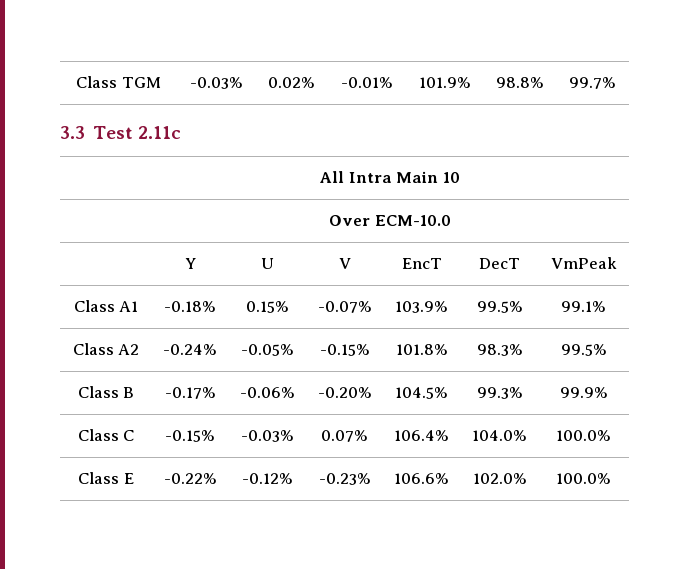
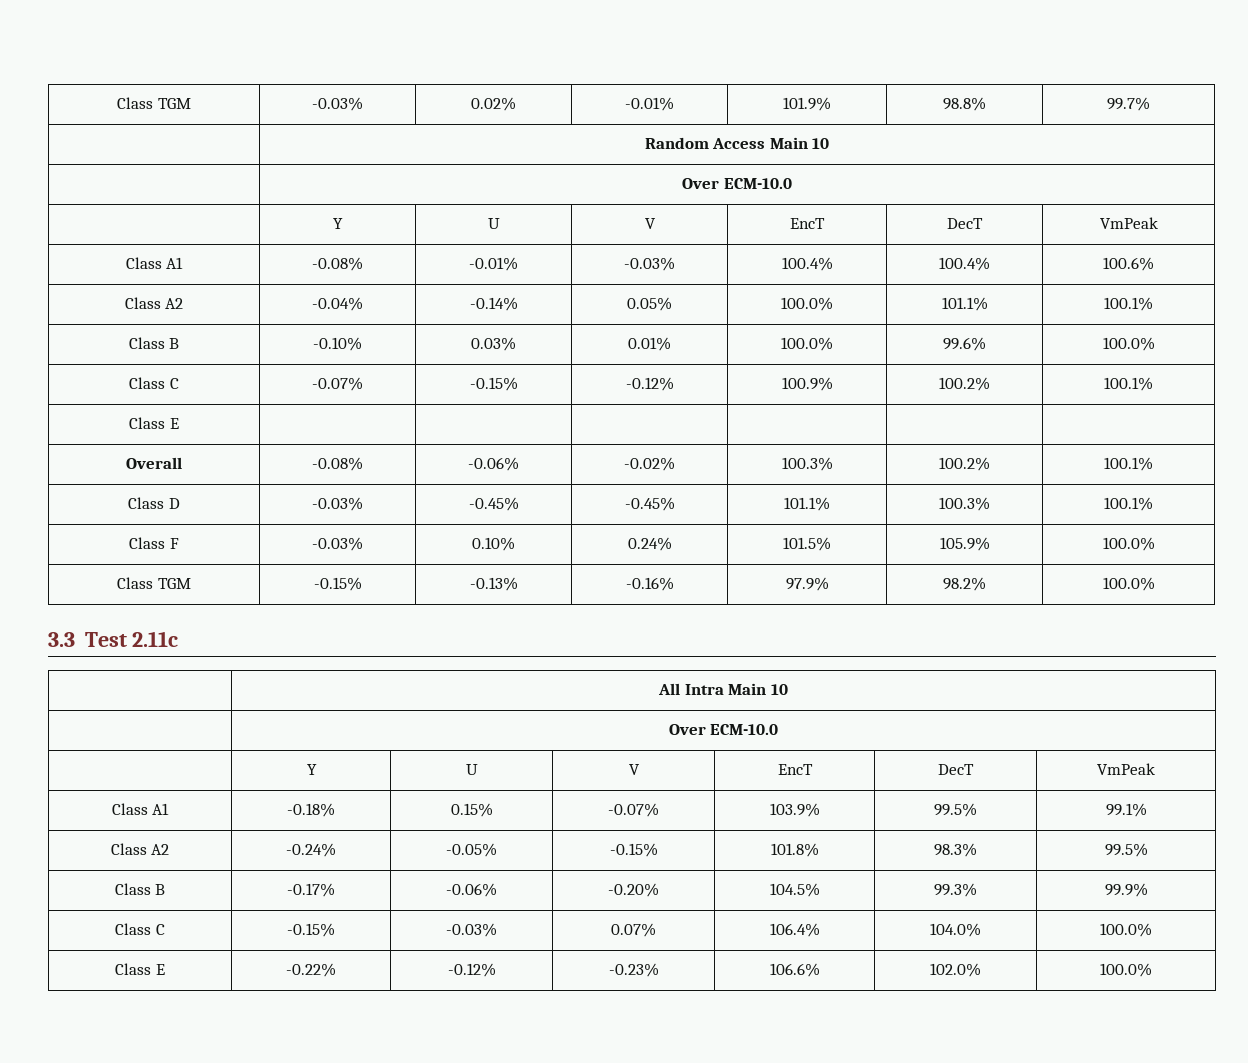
(616, 83) none -> [644,137,830,149] [682,178,792,189] [333,218,343,229] [487,218,500,229] [644,218,656,229] [790,218,825,229] [947,218,983,229] [1099,217,1158,229] [125,257,184,269] [312,257,363,271] [469,257,518,271] [624,257,675,271] [781,257,833,271] [939,257,990,271] [1103,257,1154,271] [124,297,184,309] [312,297,363,311] [469,297,518,311] [627,297,672,311] [781,297,833,311] [941,297,988,311] [1104,297,1153,311] [128,337,180,349] [313,337,362,351] [471,337,516,351] [628,337,671,351] [781,337,833,351] [943,337,986,351] [1102,337,1155,351] [129,377,179,389] [312,377,363,391] [469,377,518,391] [625,377,674,391] [781,377,833,391] [939,377,990,391] [1104,377,1153,391] [129,417,179,429] [126,457,182,469] [312,457,363,471] [468,457,519,471] [624,457,675,471] [781,457,833,471] [939,457,990,471] [1104,457,1153,471] [128,497,180,509] [312,497,363,511] [468,497,519,511] [624,497,675,511] [784,497,830,511] [939,497,990,511] [1104,497,1153,511] [129,537,179,549] [312,537,363,551] [472,537,515,551] [627,537,672,551] [783,537,831,551] [939,537,990,551] [1102,537,1155,551] [117,577,191,589] [313,577,362,591] [469,577,518,591] [625,577,674,591] [785,577,829,591] [943,577,986,591] [1102,577,1155,591] // | Random Access Main 10 // | Over ECM-10.0 // | Y | U | V | EncT | DecT | VmPeak // Class A1 | -0.08% | -0.01% | -0.03% | 100.4% | 100.4% | 100.6% // Class A2 | -0.04% | -0.14% | 0.05% | 100.0% | 101.1% | 100.1% // Class B | -0.10% | 0.03% | 0.01% | 100.0% | 99.6% | 100.0% // Class C | -0.07% | -0.15% | -0.12% | 100.9% | 100.2% | 100.1% // Class E | | | | | | // Overall | -0.08% | -0.06% | -0.02% | 100.3% | 100.2% | 100.1% // Class D | -0.03% | -0.45% | -0.45% | 101.1% | 100.3% | 100.1% // Class F | -0.03% | 0.10% | 0.24% | 101.5% | 105.9% | 100.0% // Class TGM | -0.15% | -0.13% | -0.16% | 97.9% | 98.2% | 100.0%

